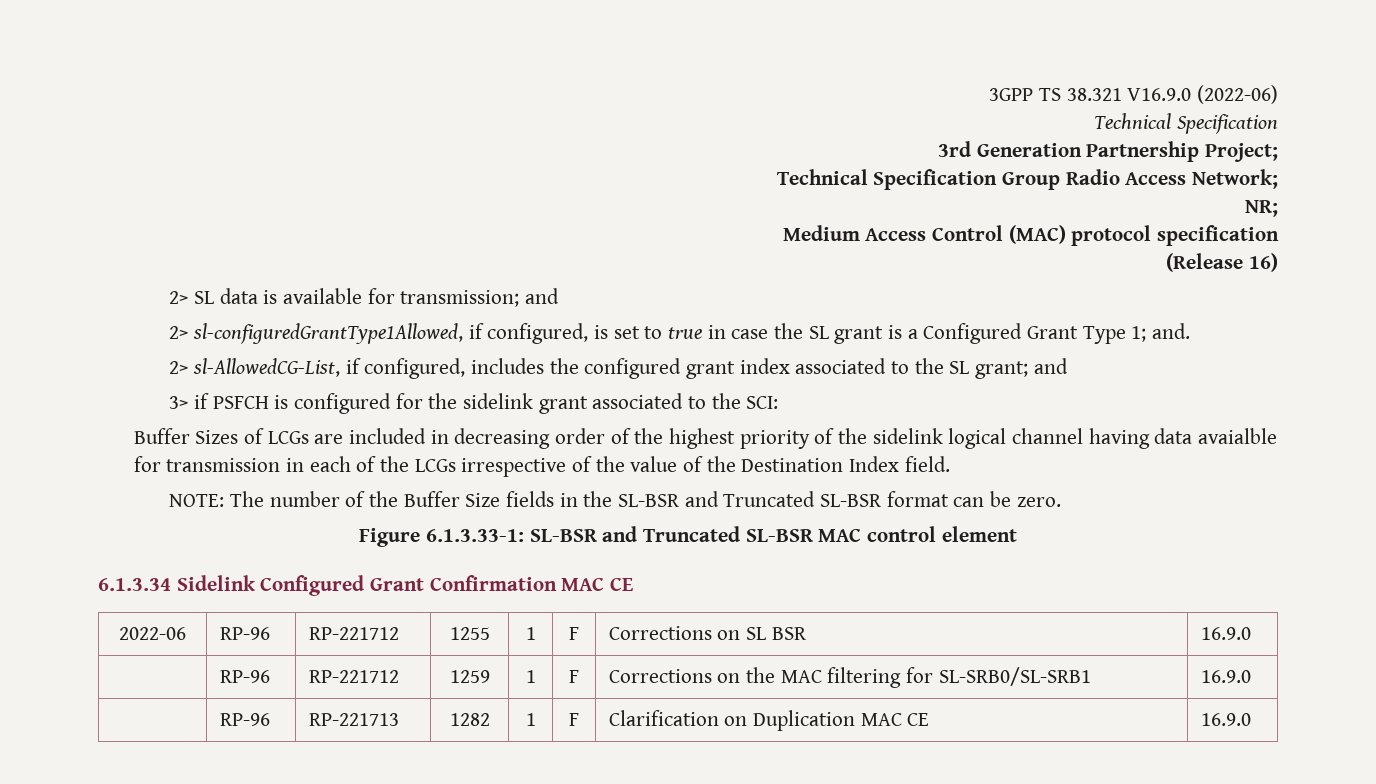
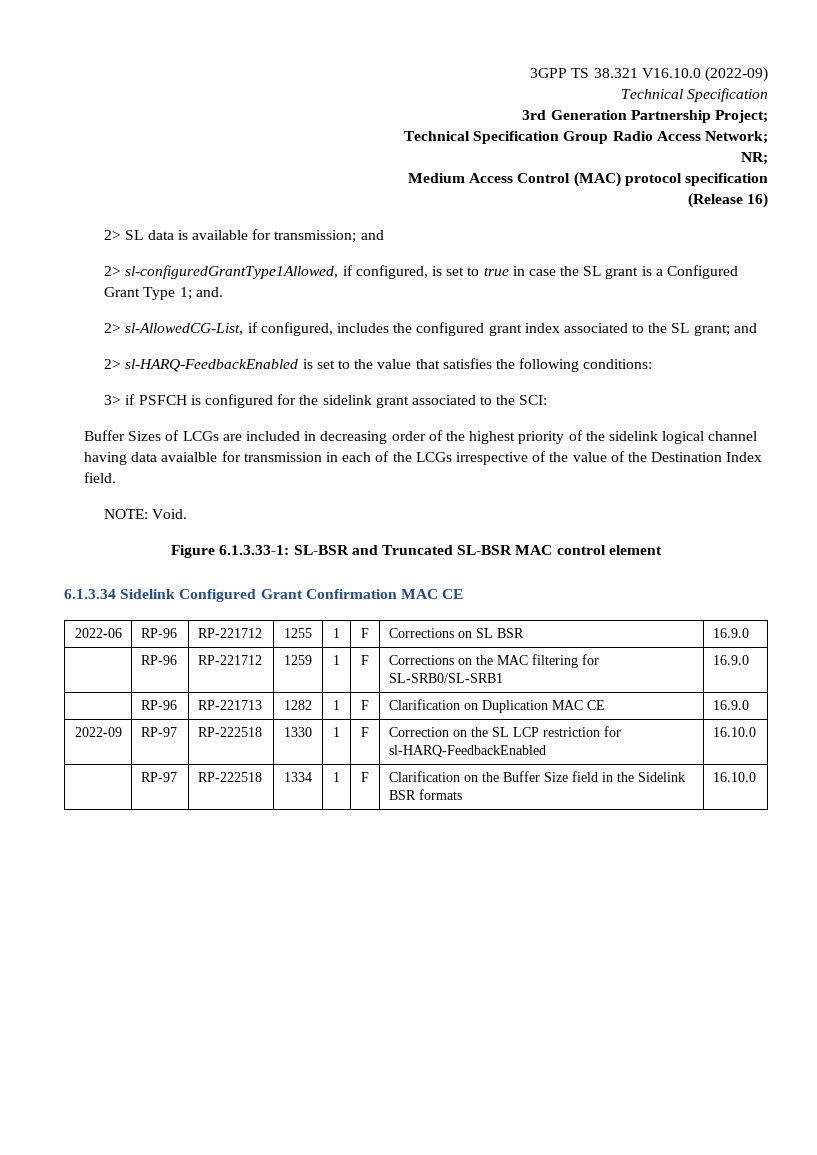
[1127,85,1278,104] V16.9.0 (2022-06) -> [641,67,768,82] V16.10.0 (2022-09)
(1068, 366) none -> [104,358,653,372] // 2> sl-HARQ-FeedbackEnabled is set to the value that satisfies the following conditions:
[229,491,1061,507] The number of the Buffer Size fields in the SL-BSR and Truncated SL-BSR format can be zero. -> [152,509,188,519] Void.
(1251, 719) none -> [74,727,122,737] [140,727,177,737] [197,727,262,737] [284,727,312,737] [333,727,340,737] [361,727,369,737] [388,726,621,737] [388,745,546,757] [712,727,756,737] [140,772,177,782] [197,772,262,782] [284,772,312,782] [333,772,340,782] [361,772,369,782] [388,771,685,782] [388,789,462,800] [712,772,756,782] // 2022-09 | RP-97 | RP-222518 | 1330 | 1 | F | Correction on the SL LCP restriction for sl-HARQ-FeedbackEnabled | 16.10.0 // | RP-97 | RP-222518 | 1334 | 1 | F | Clarification on the Buffer Size field in the Sidelink BSR formats | 16.10.0

